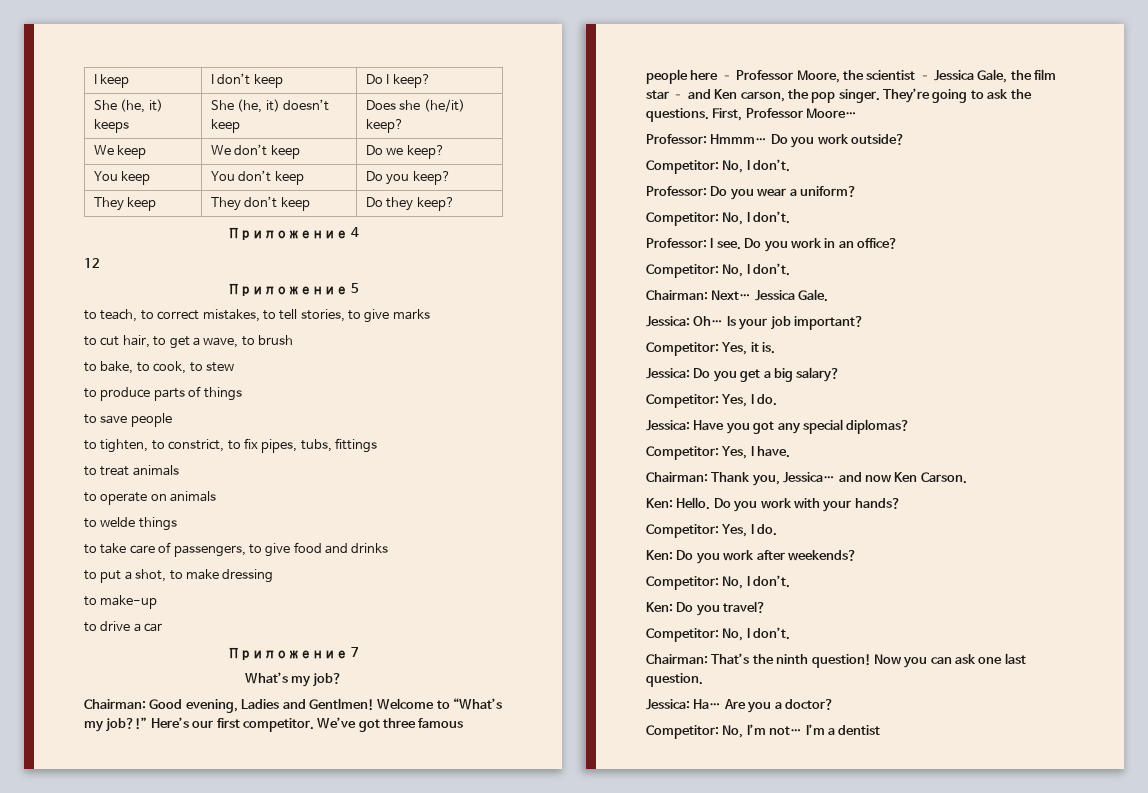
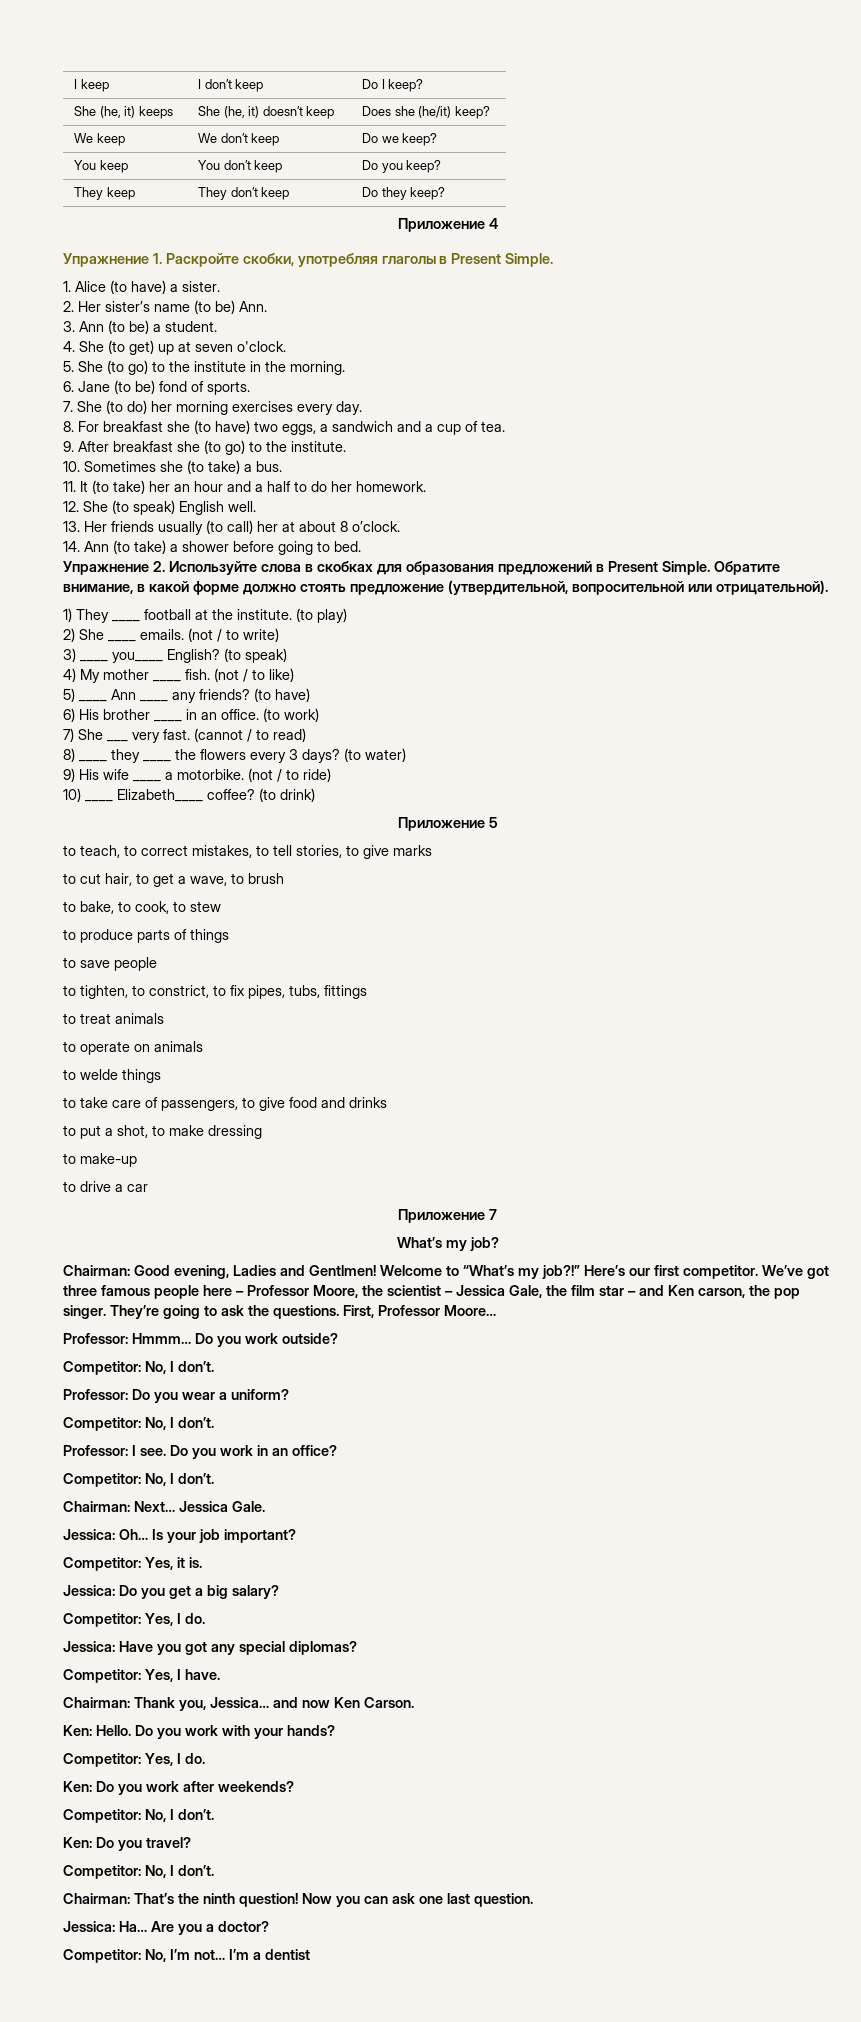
[84,258,100,268] 12 -> [63,253,554,267] [63,280,220,294] [63,300,267,314] [63,320,217,334] [63,340,286,355] [63,360,345,375] [63,380,250,395] [63,400,362,415] [63,420,505,435] [63,440,346,455] [63,460,282,474] [63,480,426,494] [63,500,256,515] [63,520,400,535] [63,540,361,555] [63,561,780,575] [63,580,828,595] [63,608,140,623] [144,608,347,623] [63,628,104,642] [108,640,136,642] [140,628,279,642] [63,648,287,663] [63,668,149,683] [153,680,181,682] [185,668,294,682] [63,688,107,702] [111,689,136,700] [140,688,310,703] [63,708,150,722] [154,720,182,722] [186,708,319,722] [63,728,103,742] [107,728,306,743] [63,748,171,763] [175,748,406,763] [63,768,129,782] [133,780,161,782] [165,768,331,782] [63,788,315,802] Упражнение 1. Раскройте скобки, употребляя глаголы в Present Simple. // 1. Alice (to have) a sister. // 2. Her sister’s name (to be) Ann. // 3. Ann (to be) a student. // 4. She (to get) up at seven o'clock. // 5. She (to go) to the institute in the morning. // 6. Jane (to be) fond of sports. // 7. She (to do) her morning exercises every day. // 8. For breakfast she (to have) two eggs, a sandwich and a cup of tea. // 9. After breakfast she (to go) to the institute. // 10. Sometimes she (to take) a bus. // 11. It (to take) her an hour and a half to do her homework. // 12. She (to speak) English well. // 13. Her friends usually (to call) her at about 8 o’clock. // 14. Ann (to take) a shower before going to bed. // Упражнение 2. Используйте слова в скобках для образования предложений в Present Simple. Обратите внимание, в какой форме должно стоять предложение (утвердительной, вопросительной или отрицательной). // 1) They ____ football at the institute. (to play) // 2) She ____ emails. (not / to write) // 3) ____ you____ English? (to speak) // 4) My mother ____ fish. (not / to like) // 5) ____ Ann ____ any friends? (to have) // 6) His brother ____ in an office. (to work) // 7) She ___ very fast. (cannot / to read) // 8) ____ they ____ the flowers every 3 days? (to water) // 9) His wife ____ a motorbike. (not / to ride) // 10) ____ Elizabeth____ coffee? (to drink)

